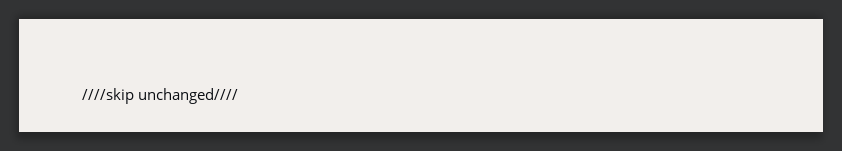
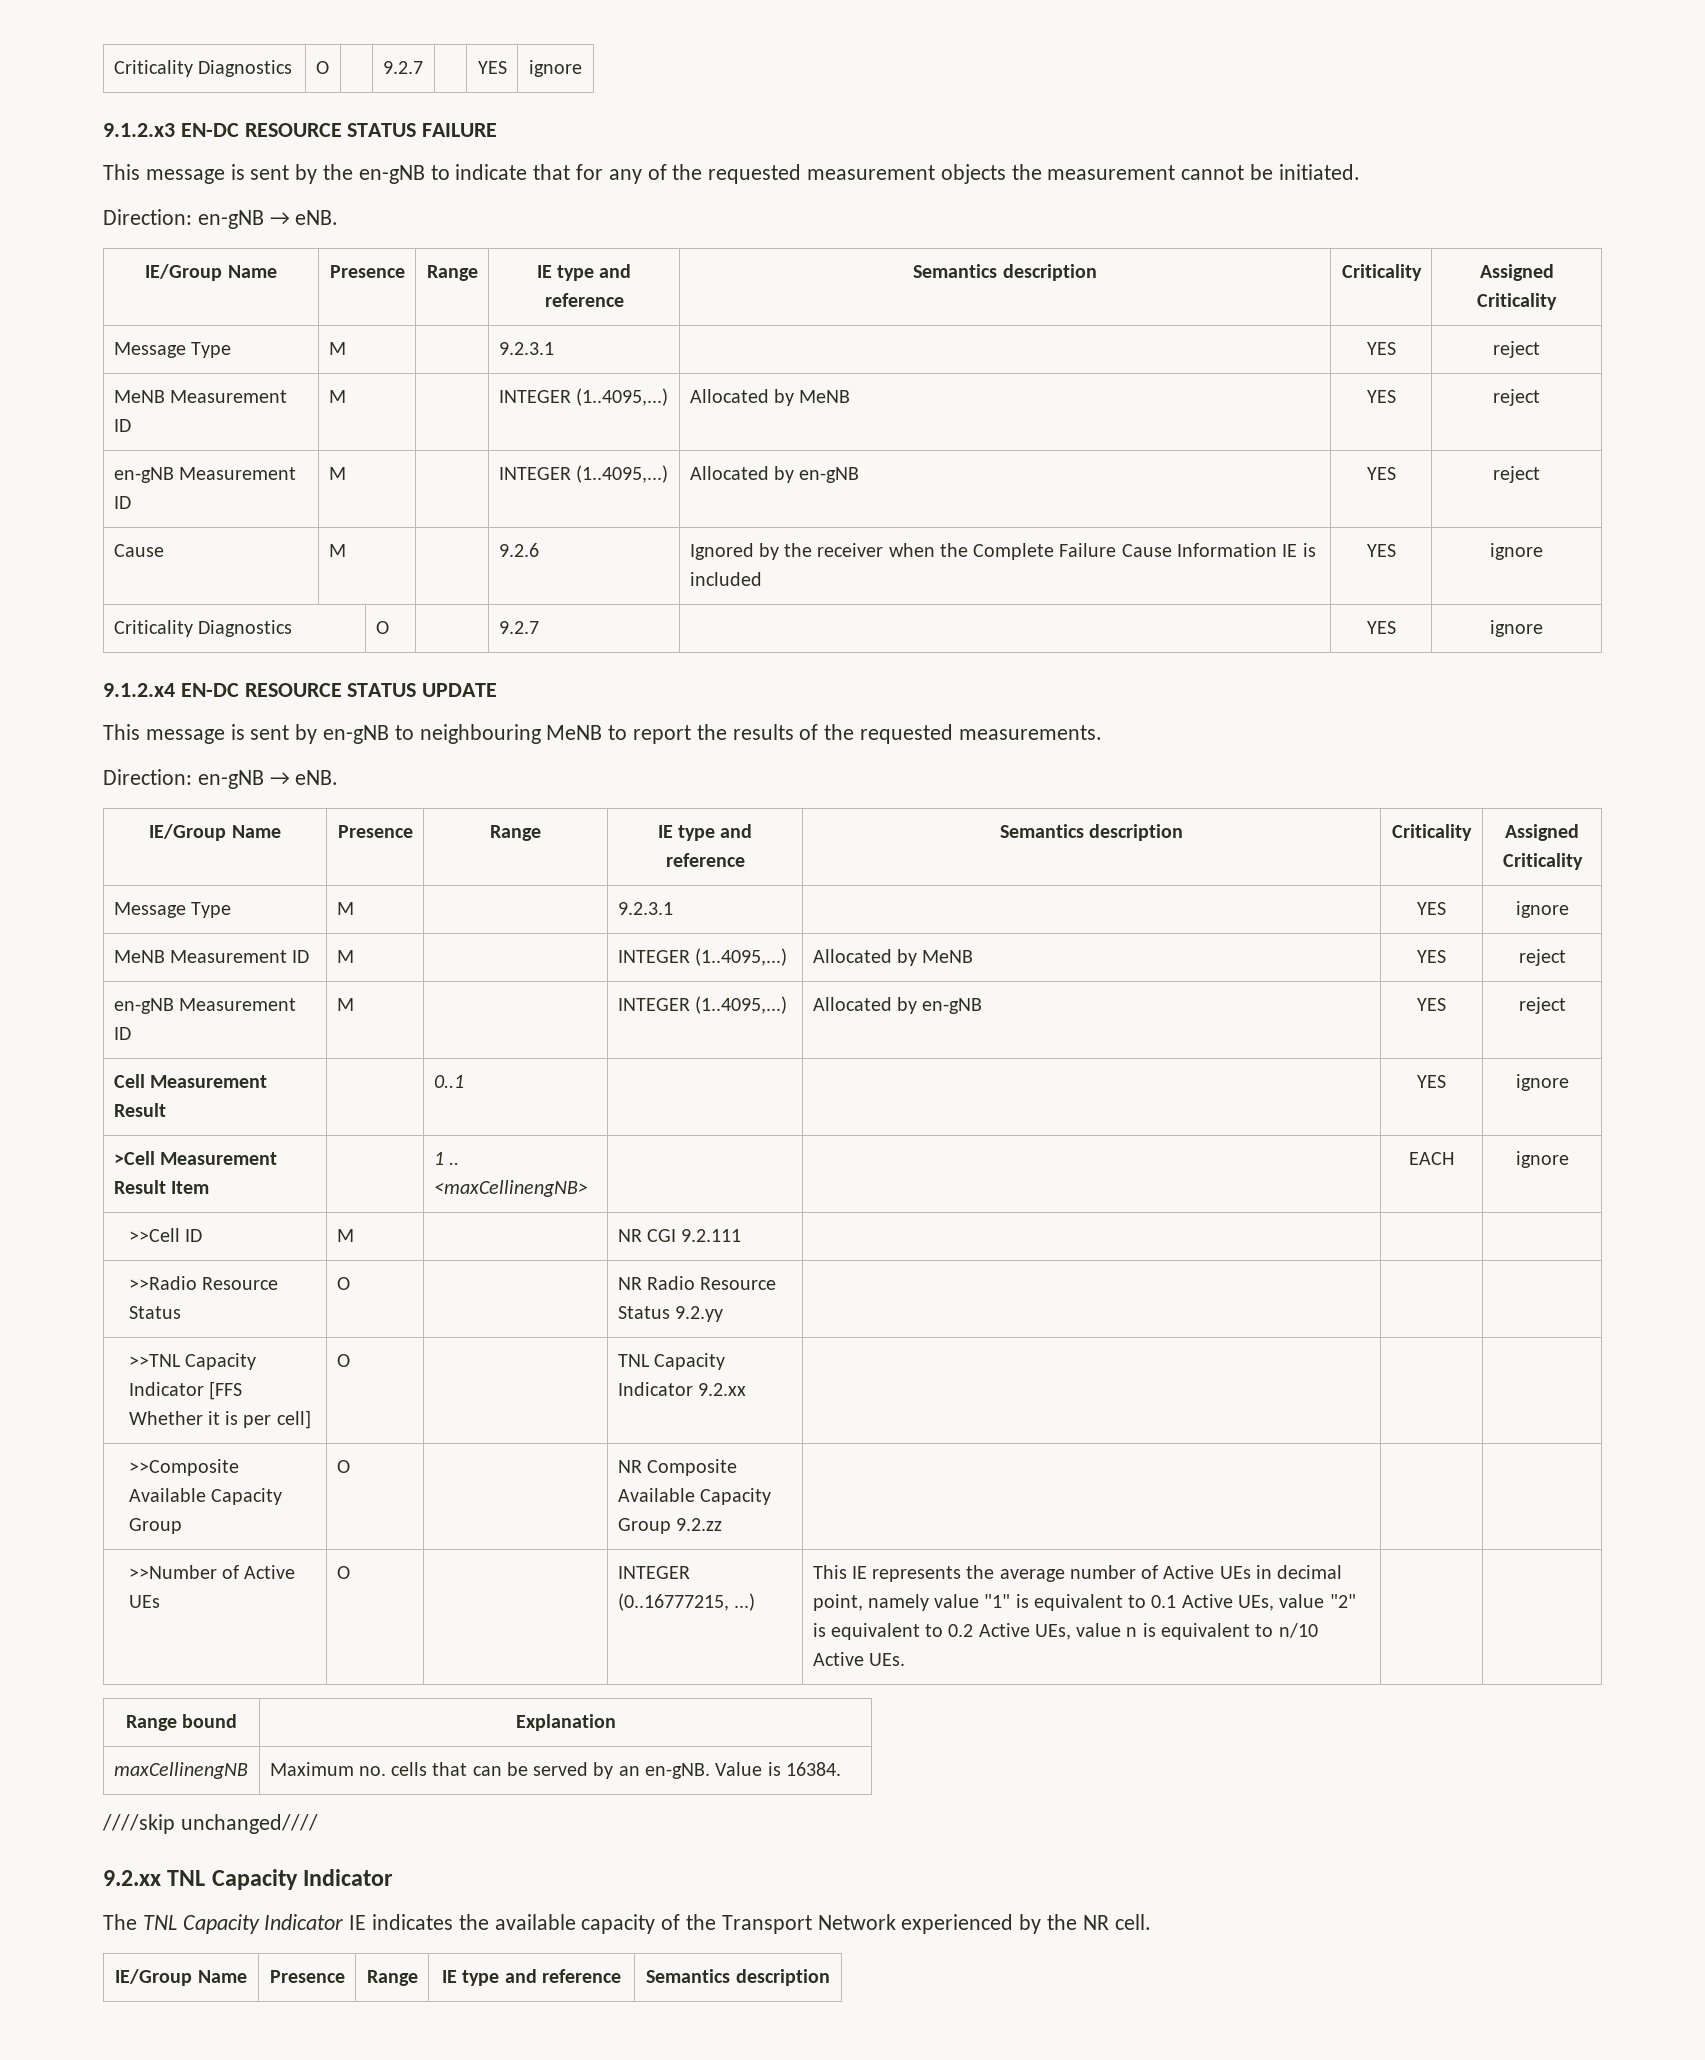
[82,88,239,104] ////skip unchanged//// -> [113,60,292,77] [315,61,329,74] [382,61,423,74] [477,61,507,74] [529,60,582,77] [103,123,498,137] [103,164,1360,184] [103,209,339,229] [145,264,277,281] [329,265,405,278] [426,265,478,281] [536,264,632,281] [544,293,624,307] [913,264,1097,281] [1341,264,1422,281] [1479,264,1554,281] [1477,293,1557,310] [113,342,231,358] [328,342,346,355] [498,342,554,355] [1366,342,1396,355] [1493,341,1540,358] [113,390,287,403] [113,419,131,432] [328,390,346,403] [498,388,668,406] [689,389,851,406] [1366,390,1396,403] [1493,389,1540,406] [113,467,296,483] [113,496,131,509] [328,467,346,480] [498,465,668,483] [689,466,860,483] [1366,467,1396,480] [1493,466,1540,483] [113,544,164,557] [328,544,346,557] [498,543,539,557] [689,543,1316,560] [689,572,762,586] [1366,544,1396,557] [1490,543,1543,560] [113,620,292,637] [375,621,389,634] [498,621,539,634] [1366,621,1396,634] [1490,620,1543,637] [103,683,498,697] [103,724,1102,744] [103,769,339,789] [149,824,281,841] [337,825,413,838] [490,825,541,841] [657,824,753,841] [665,853,745,867] [999,824,1184,841] [1392,824,1472,841] [1505,824,1579,841] [1502,853,1583,870] [113,902,231,918] [336,902,354,915] [617,902,673,915] [1417,902,1446,915] [1515,901,1569,918] [113,950,310,963] [336,950,354,963] [617,948,787,966] [812,949,974,966] [1417,950,1446,963] [1518,949,1566,966] [113,998,296,1014] [113,1027,131,1040] [336,998,354,1011] [617,996,787,1014] [812,997,983,1014] [1417,998,1446,1011] [1518,997,1566,1014] [113,1074,267,1088] [113,1103,166,1117] [433,1075,464,1088] [1417,1075,1446,1088] [1515,1074,1569,1091] [113,1151,277,1165] [113,1180,209,1194] [433,1152,459,1165] [433,1180,588,1197] [1409,1152,1454,1165] [1515,1151,1569,1168] [128,1228,202,1242] [336,1229,354,1242] [617,1229,742,1242] [128,1276,278,1290] [128,1306,181,1319] [336,1277,350,1290] [617,1276,777,1290] [617,1306,723,1322] [128,1353,256,1370] [128,1381,242,1400] [128,1410,311,1429] [336,1354,350,1367] [617,1353,725,1370] [617,1382,746,1396] [128,1459,239,1476] [128,1488,282,1505] [128,1518,182,1534] [336,1460,350,1473] [617,1459,737,1476] [617,1488,771,1505] [617,1518,722,1534] [128,1565,296,1579] [128,1595,160,1608] [336,1566,350,1579] [617,1566,690,1579] [617,1593,755,1611] [812,1565,1343,1582] [812,1594,1356,1611] [812,1623,1318,1640] [812,1652,905,1666] [125,1714,238,1731] [515,1714,616,1731] [113,1762,248,1779] [269,1762,841,1779] [102,1814,318,1834] [103,1869,394,1890] [103,1914,1151,1934] [115,1969,247,1986] [269,1970,345,1983] [366,1970,418,1986] [442,1969,621,1986] [646,1969,830,1986] Criticality Diagnostics | O | | 9.2.7 | | YES | ignore // 9.1.2.x3 EN-DC RESOURCE STATUS FAILURE // This message is sent by the en-gNB to indicate that for any of the requested measurement objects the measurement cannot be initiated. // Direction: en-gNB → eNB. // IE/Group Name | Presence | Range | IE type and reference | Semantics description | Criticality | Assigned Criticality // Message Type | M | | 9.2.3.1 | | YES | reject // MeNB Measurement ID | M | | INTEGER (1..4095,...) | Allocated by MeNB | YES | reject // en-gNB Measurement ID | M | | INTEGER (1..4095,...) | Allocated by en-gNB | YES | reject // Cause | M | | 9.2.6 | Ignored by the receiver when the Complete Failure Cause Information IE is included | YES | ignore // Criticality Diagnostics | O | | 9.2.7 | | YES | ignore // 9.1.2.x4 EN-DC RESOURCE STATUS UPDATE // This message is sent by en-gNB to neighbouring MeNB to report the results of the requested measurements. // Direction: en-gNB → eNB. // IE/Group Name | Presence | Range | IE type and reference | Semantics description | Criticality | Assigned Criticality // Message Type | M | | 9.2.3.1 | | YES | ignore // MeNB Measurement ID | M | | INTEGER (1..4095,...) | Allocated by MeNB | YES | reject // en-gNB Measurement ID | M | | INTEGER (1..4095,...) | Allocated by en-gNB | YES | reject // Cell Measurement Result | | 0..1 | | | YES | ignore // >Cell Measurement Result Item | | 1 .. <maxCellinengNB> | | | EACH | ignore // >>Cell ID | M | | NR CGI 9.2.111 | | | // >>Radio Resource Status | O | | NR Radio Resource Status 9.2.yy | | | // >>TNL Capacity Indicator [FFS Whether it is per cell] | O | | TNL Capacity Indicator 9.2.xx | | | // >>Composite Available Capacity Group | O | | NR Composite Available Capacity Group 9.2.zz | | | // >>Number of Active UEs | O | | INTEGER (0..16777215, ...) | This IE represents the average number of Active UEs in decimal point, namely value "1" is equivalent to 0.1 Active UEs, value "2" is equivalent to 0.2 Active UEs, value n is equivalent to n/10 Active UEs. | | // Range bound | Explanation // maxCellinengNB | Maximum no. cells that can be served by an en-gNB. Value is 16384. // ////skip unchanged//// // 9.2.xx TNL Capacity Indicator // The TNL Capacity Indicator IE indicates the available capacity of the Transport Network experienced by the NR cell. // IE/Group Name | Presence | Range | IE type and reference | Semantics description

